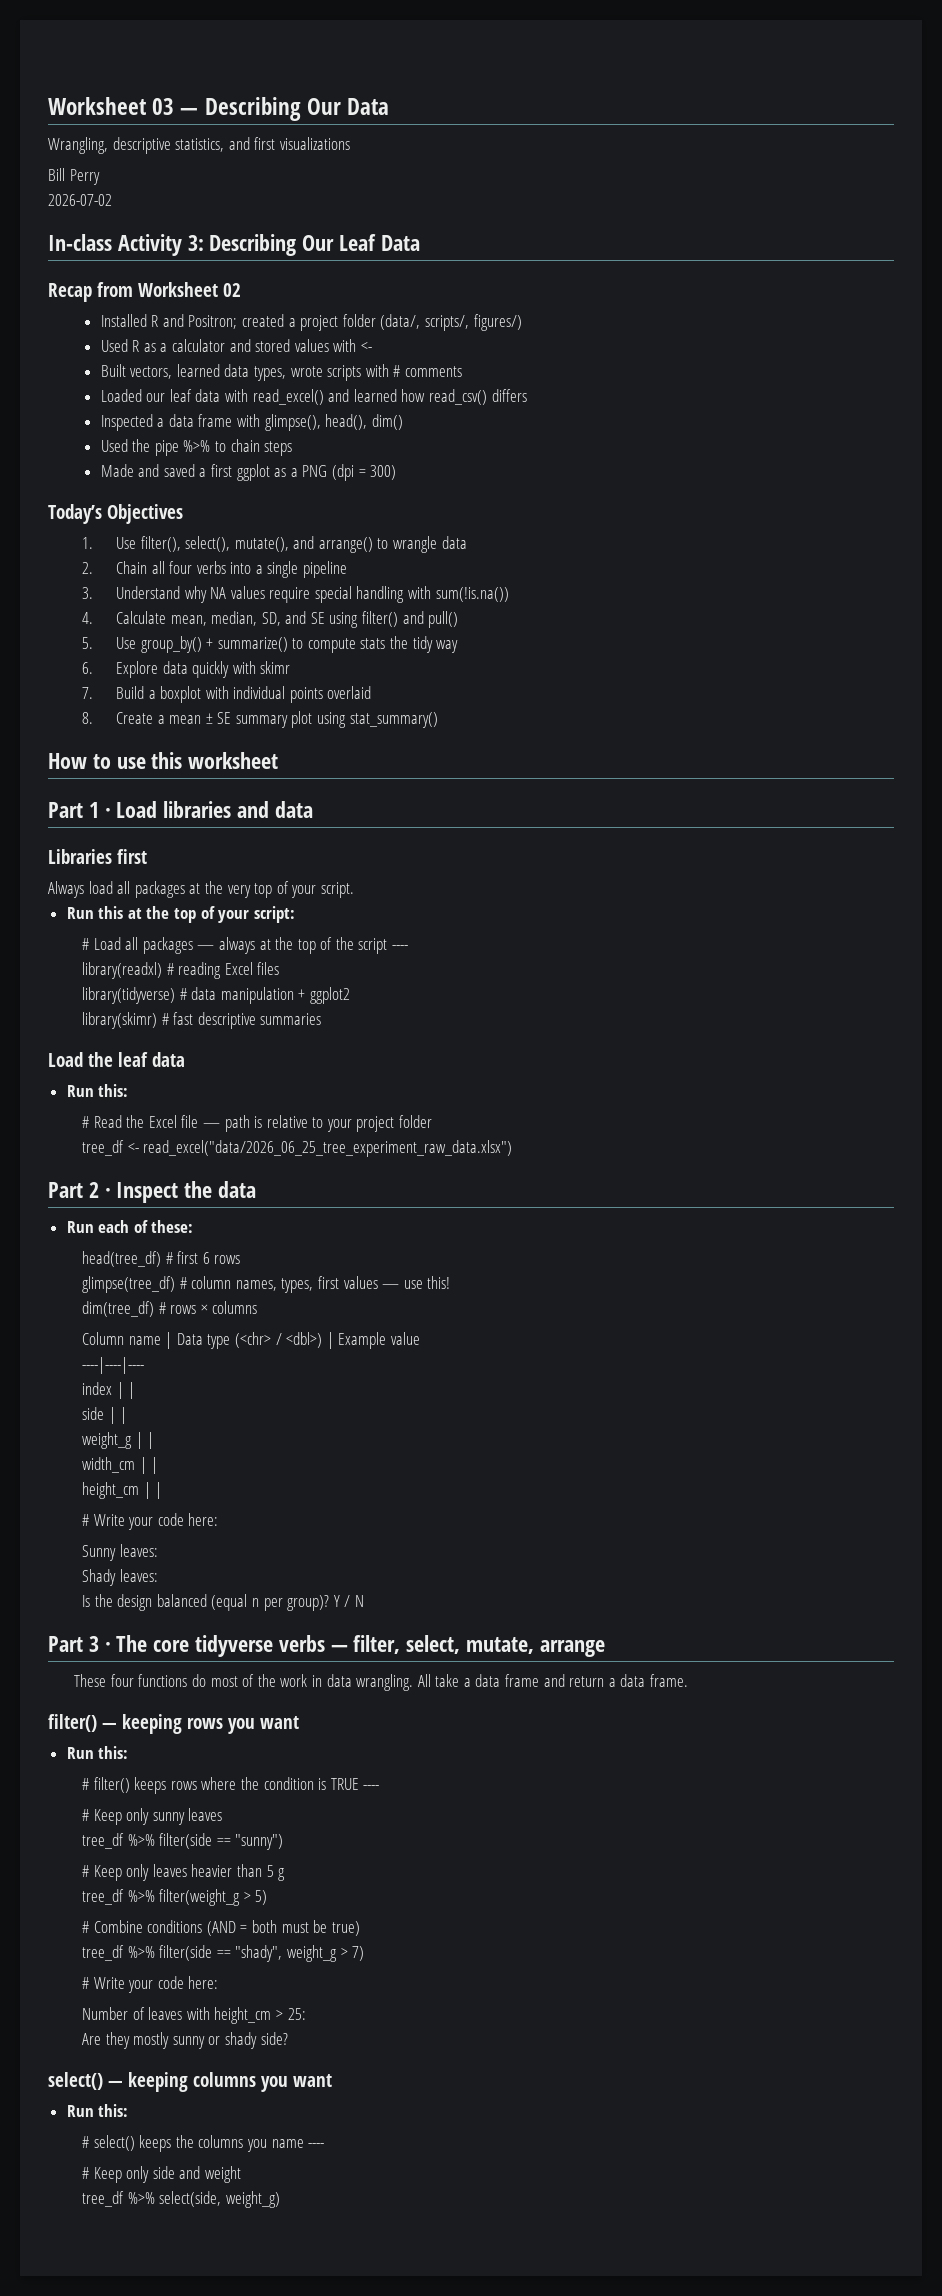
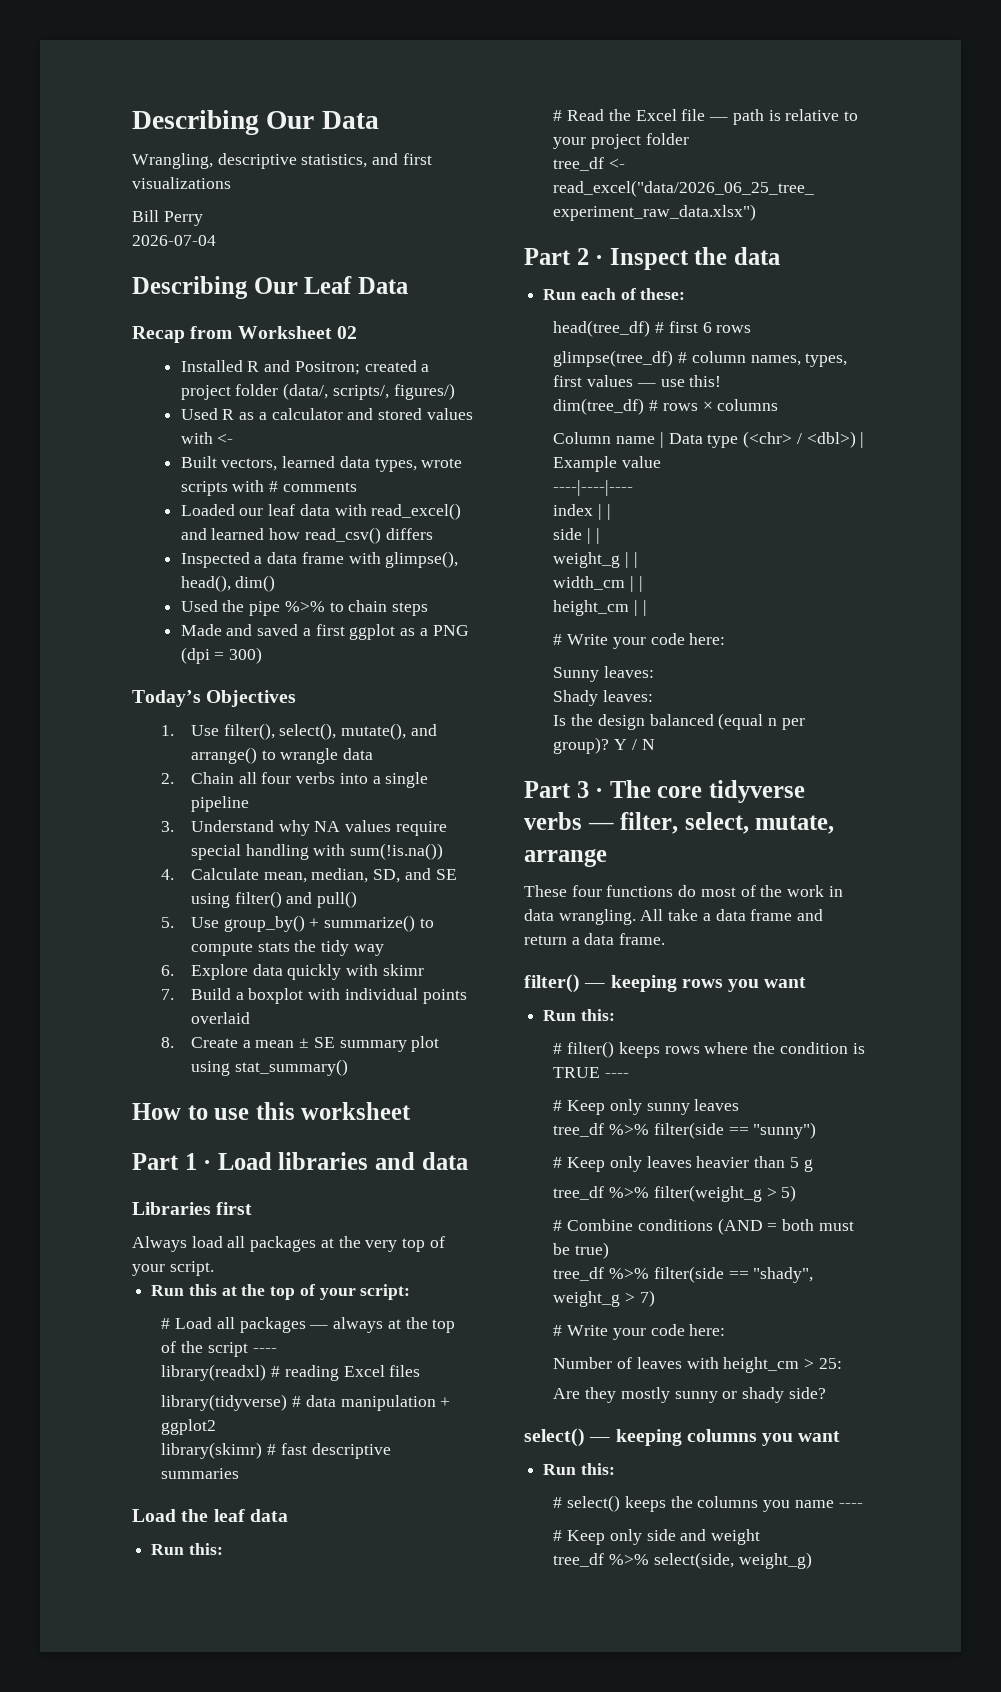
[48,97,199,115] Worksheet 03 — -> (132, 122) none
[48,194,112,206] [48,234,204,256] 2026-07-02 // In-class Activity 3: -> [132,235,216,246] 2026-07-04 //

